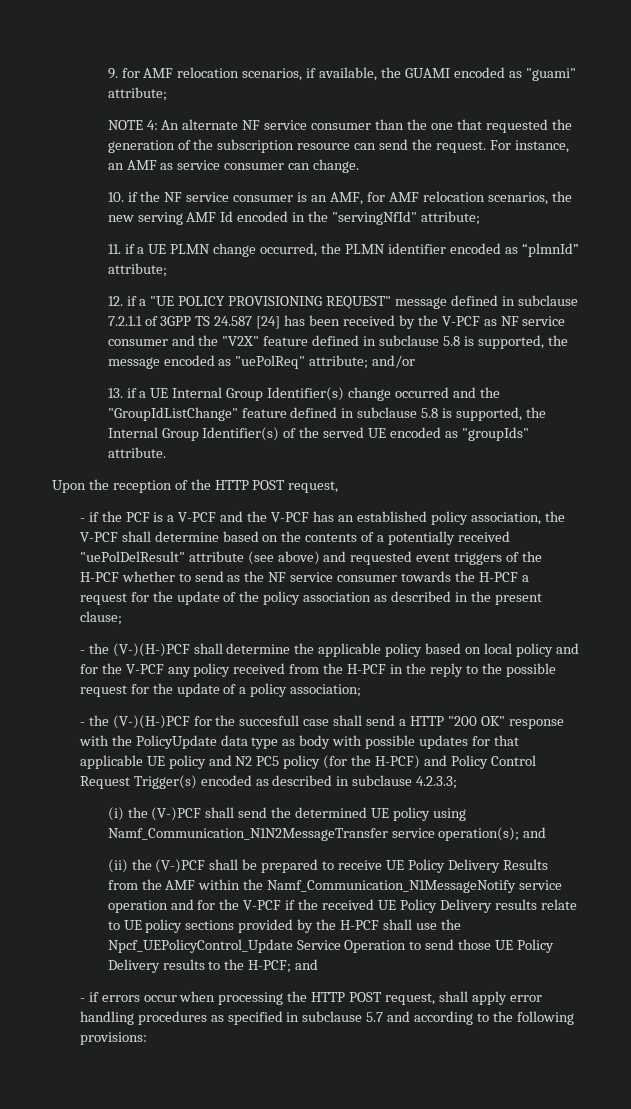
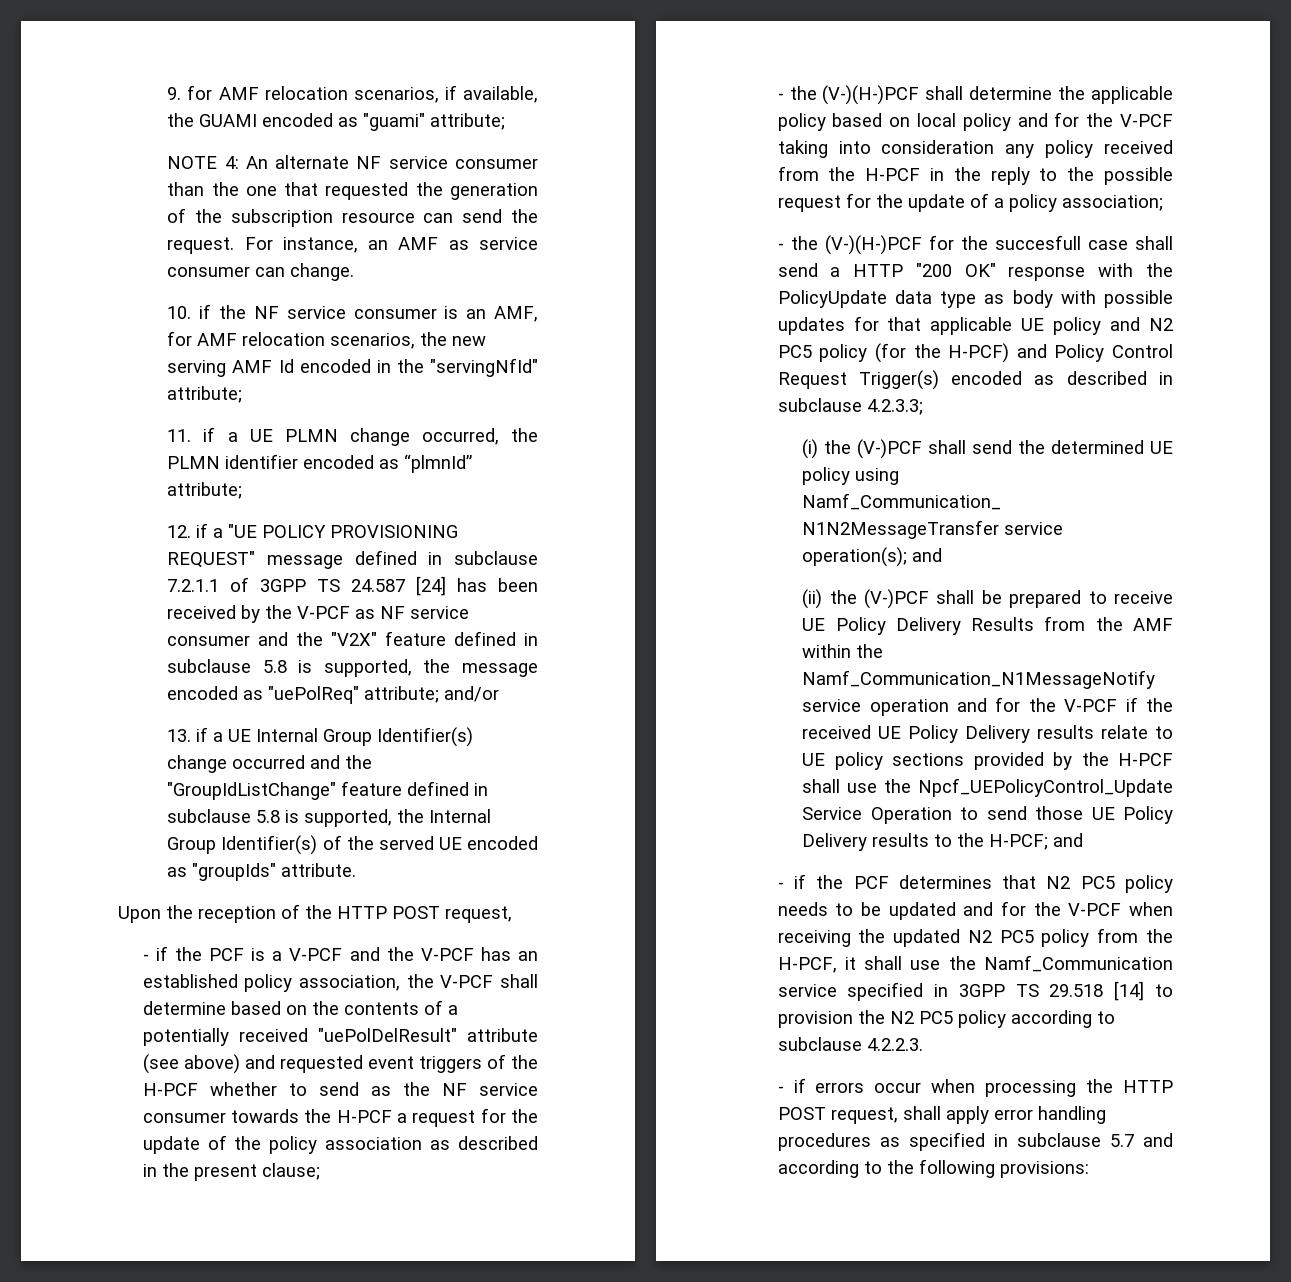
(164, 669) none -> [777,140,995,158] taking into consideration
(319, 964) none -> [777,874,1173,893] [777,901,1173,920] [777,928,1173,947] [777,955,1173,973] [777,981,1173,1001] [777,1010,1115,1028] [777,1037,923,1051] // - if the PCF determines that N2 PC5 policy needs to be updated and for the V-PCF when receiving the updated N2 PC5 policy from the H-PCF, it shall use the Namf_Communication service specified in 3GPP TS 29.518 [14] to provision the N2 PC5 policy according to subclause 4.2.2.3.

